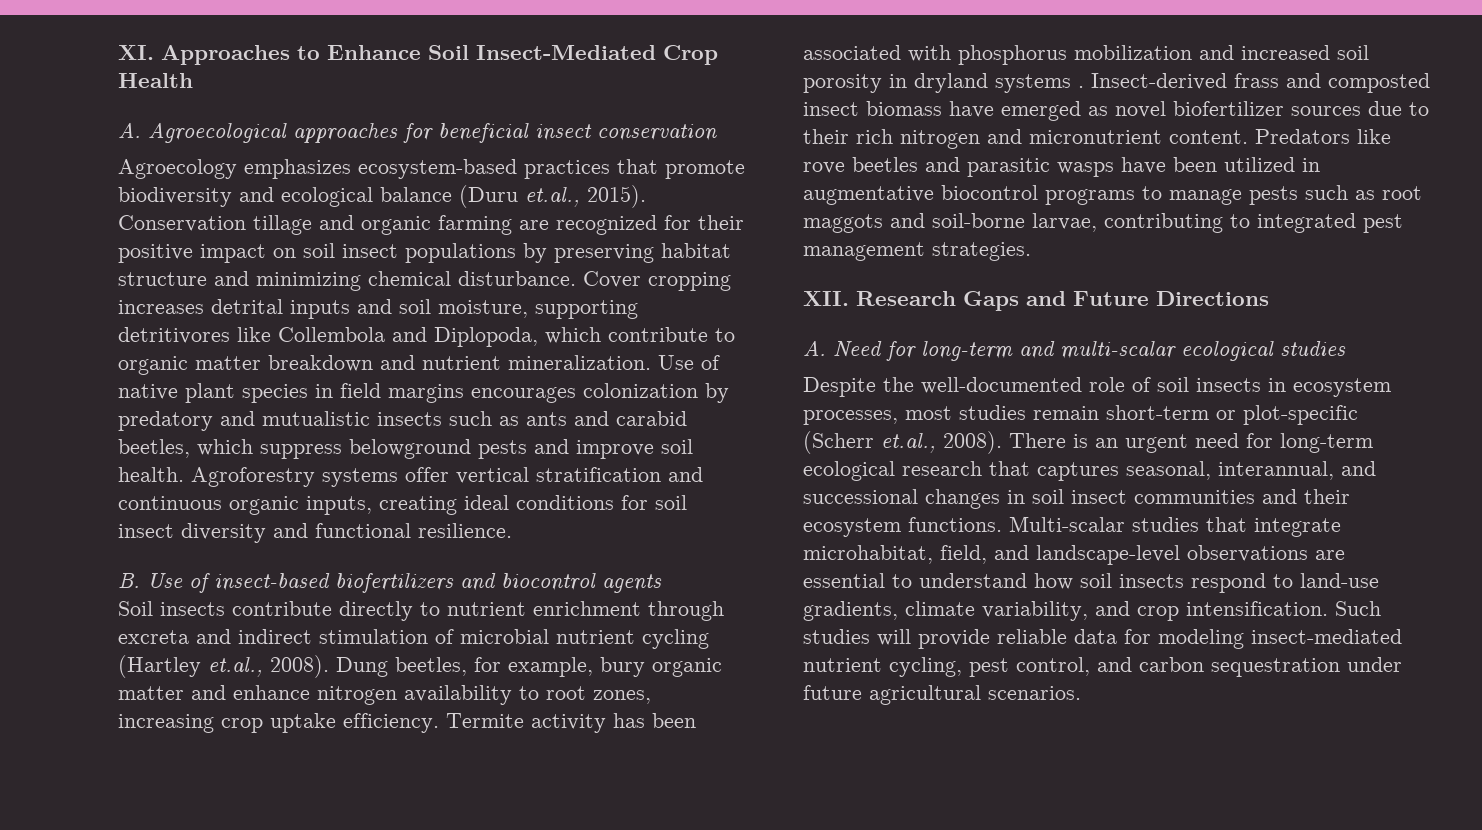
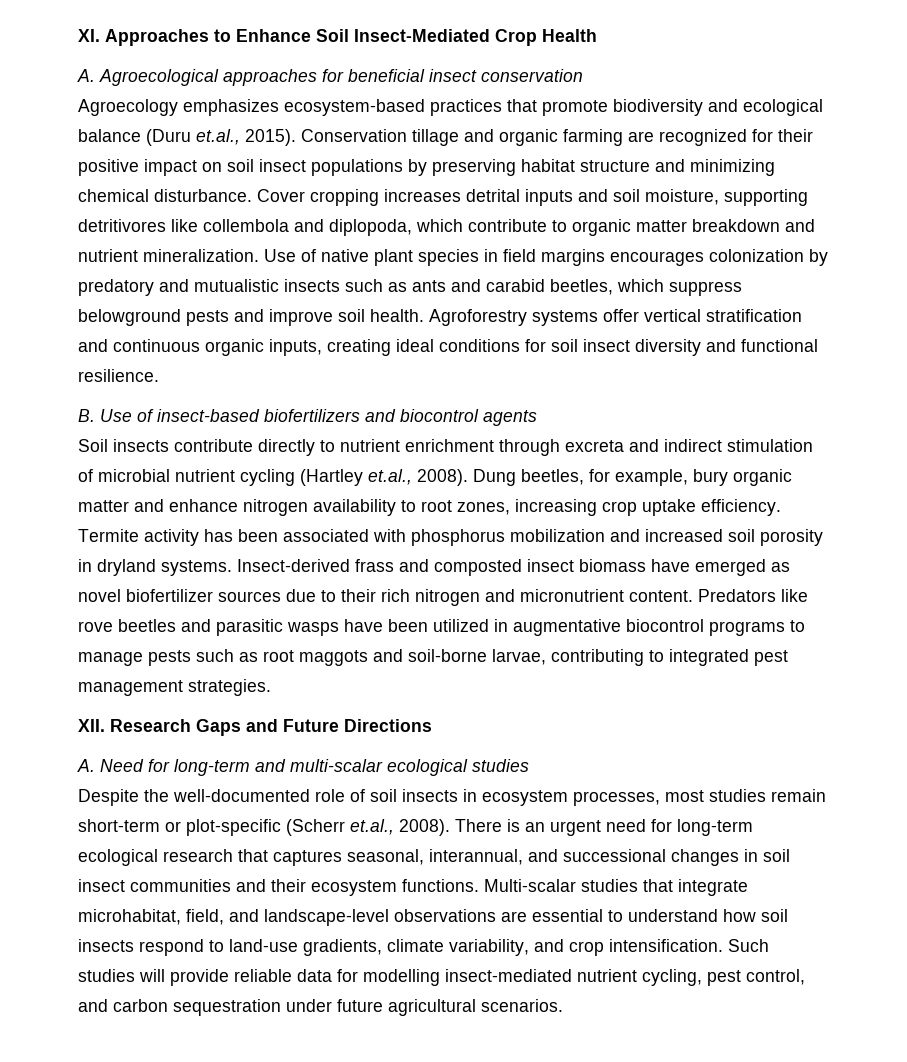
[278,327,538,347] Collembola and Diplopoda, -> [203,219,412,236] collembola and diplopoda,
[995,74,1084,93] systems . -> [161,560,232,576] systems.
[1158,629,1244,649] modeling -> [363,969,440,986] modelling

